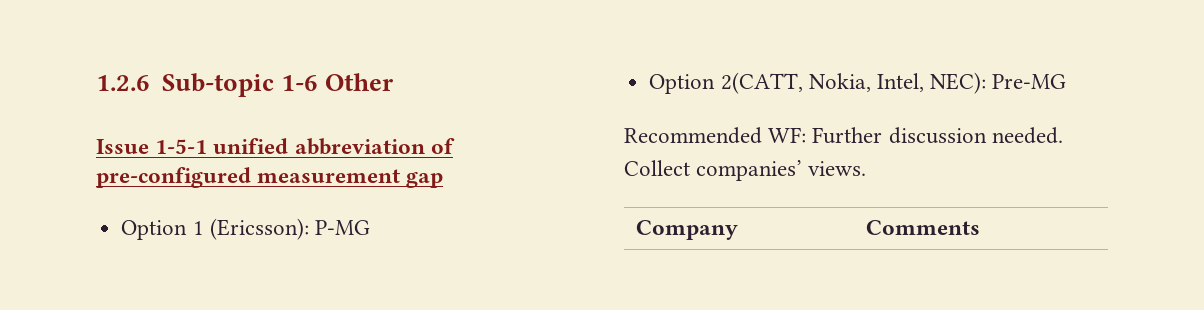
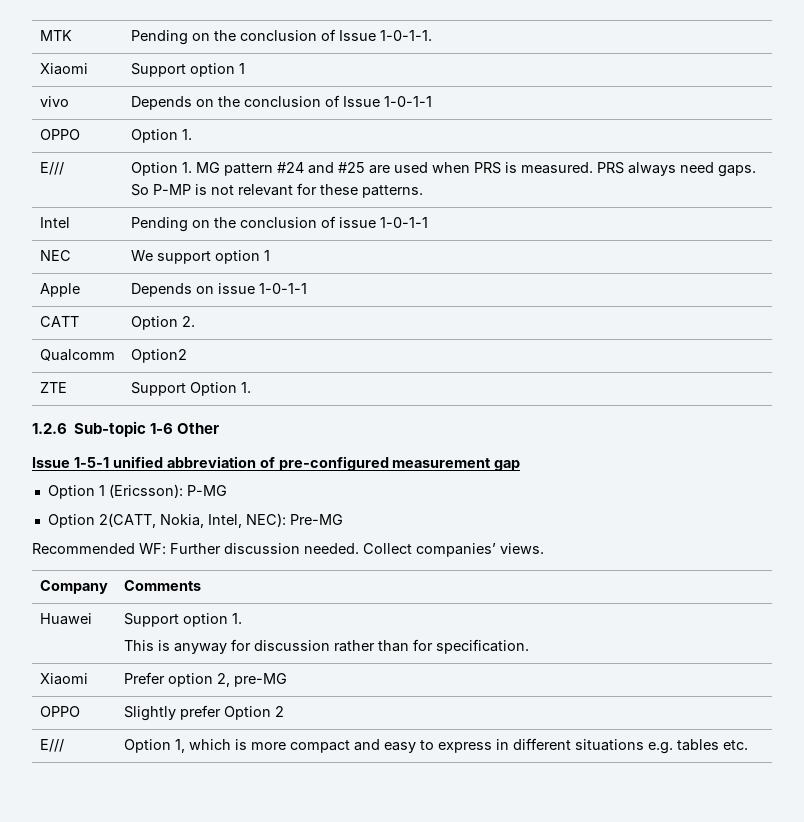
(96, 83) none -> [39,30,72,41] [130,29,432,45] [39,63,88,75] [130,63,245,77] [39,96,69,107] [130,95,432,110] [39,129,80,140] [130,129,192,143] [39,162,64,175] [130,162,756,177] [130,183,423,198] [39,217,70,228] [130,216,428,232] [39,250,71,261] [130,250,270,264] [39,283,80,297] [130,283,307,297] [39,316,79,327] [130,316,195,330] [39,349,115,361] [130,349,187,363] [39,382,67,393] [130,382,251,396] MTK | Pending on the conclusion of Issue 1-0-1-1. // Xiaomi | Support option 1 // vivo | Depends on the conclusion of Issue 1-0-1-1 // OPPO | Option 1. // E/// | Option 1. MG pattern #24 and #25 are used when PRS is measured. PRS always need gaps. So P-MP is not relevant for these patterns. // Intel | Pending on the conclusion of issue 1-0-1-1 // NEC | We support option 1 // Apple | Depends on issue 1-0-1-1 // CATT | Option 2. // Qualcomm | Option2 // ZTE | Support Option 1. //
(981, 227) none -> [39,613,92,625] [123,613,242,627] [123,639,529,654] [39,673,88,685] [123,672,287,687] [39,706,80,717] [123,705,284,721] [39,739,64,752] [123,738,748,754] // Huawei | Support option 1. // This is anyway for discussion rather than for specification. // Xiaomi | Prefer option 2, pre-MG // OPPO | Slightly prefer Option 2 // E/// | Option 1, which is more compact and easy to express in different situations e.g. tables etc.

